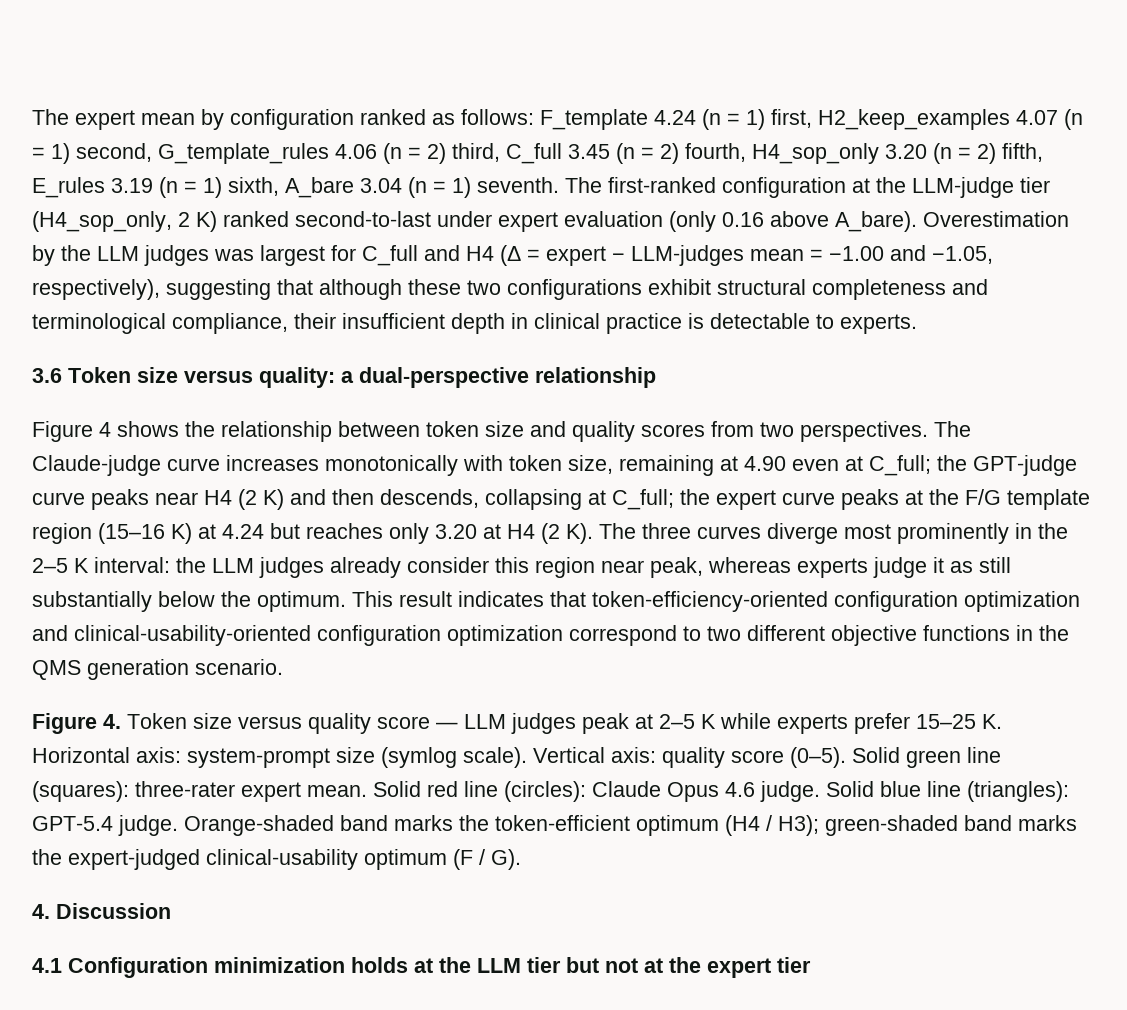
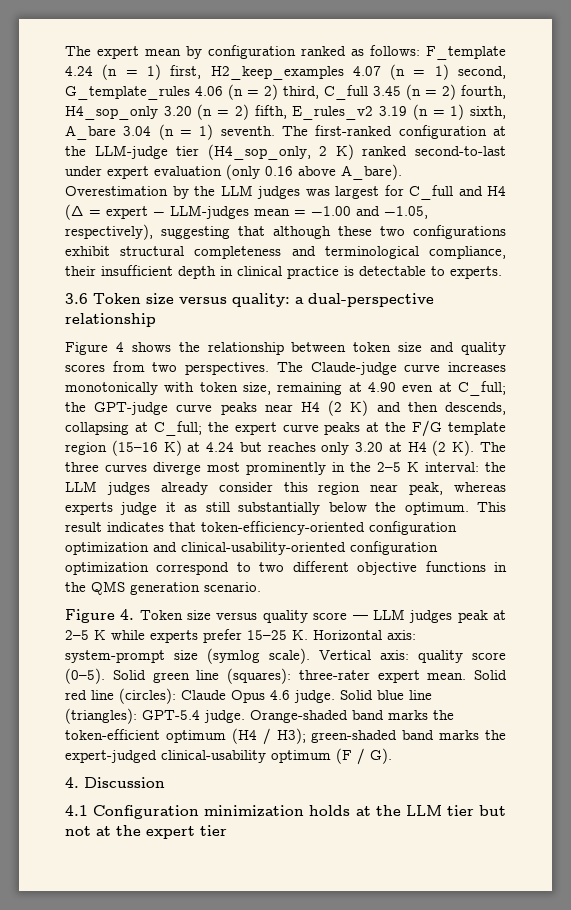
[32,177,105,198] E_rules -> [292,106,374,120] E_rules_v2

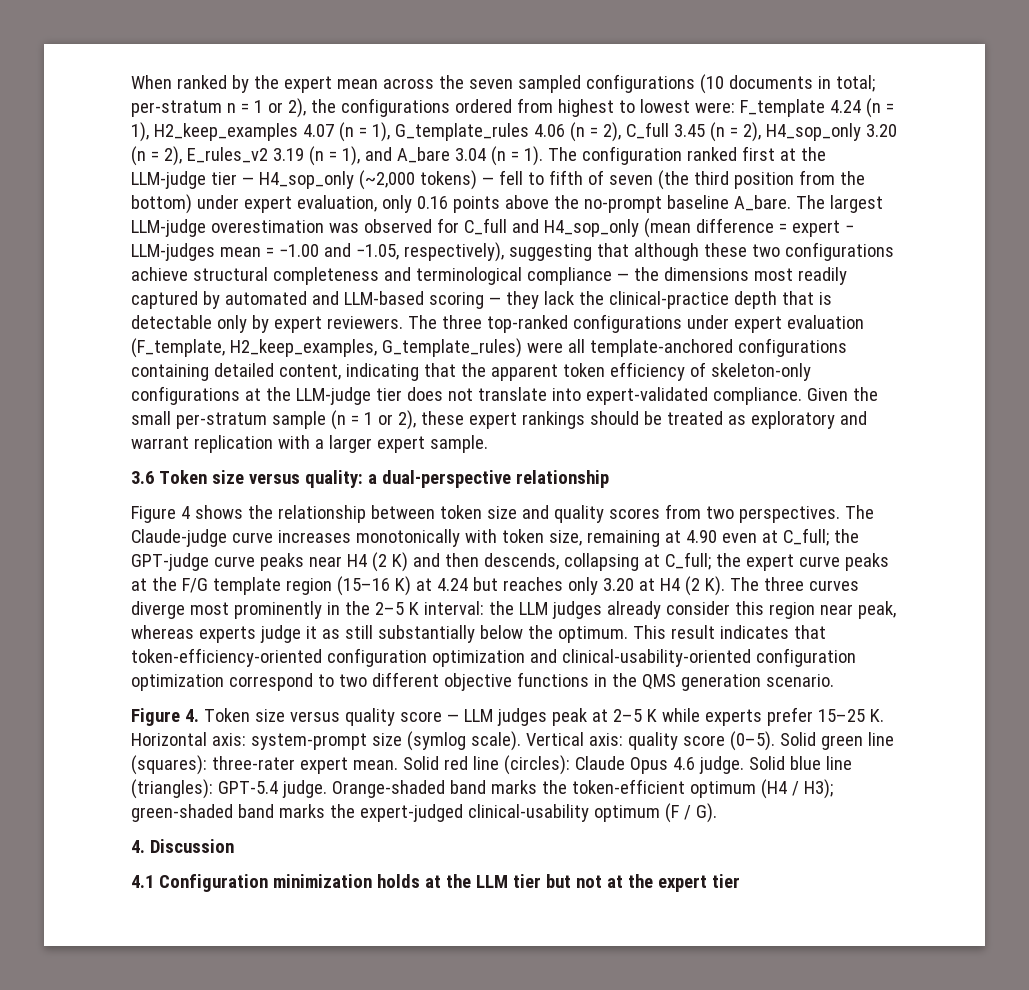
[65,45,420,59] The expert mean by configuration ranked as follows: -> [131,74,875,94] [131,98,735,118] When ranked by the expert mean across the seven sampled configurations (10 documents in total; per-stratum n = 1 or 2), the configurations ordered from highest to lowest were:
[146,64,202,80] 1) first, -> [131,122,149,142] 1),
[434,64,507,80] 1) second, -> [371,122,390,142] 1),
[264,84,319,100] 2) third, -> [602,122,621,142] 2),
[442,84,506,100] 2) fourth, -> [742,122,761,142] 2),
[234,104,287,120] 2) fifth, -> [163,146,182,166] 2),
[450,104,507,120] 1) sixth, -> [341,146,392,166] 1), and
[199,124,506,140] [65,144,506,160] [65,164,402,180] [65,185,506,200] [65,204,84,220] 1) seventh. The first-ranked configuration at the LLM-judge tier (H4_sop_only, 2 K) ranked second-to-last under expert evaluation (only 0.16 above A_bare). Overestimation by the LLM judges was largest for C_full and H4 (Δ -> [523,146,826,166] [131,170,865,190] [131,194,883,214] [131,218,774,238] 1). The configuration ranked first at the LLM-judge tier — H4_sop_only (~2,000 tokens) — fell to fifth of seven (the third position from the bottom) under expert evaluation, only 0.16 points above the no-prompt baseline A_bare. The largest LLM-judge overestimation was observed for C_full and H4_sop_only (mean difference
[65,246,110,256] exhibit -> [131,267,188,281] achieve
[429,246,506,259] [65,265,502,279] compliance, their insufficient depth in clinical practice is detectable to experts. -> [526,267,847,285] [131,291,832,309] [131,314,864,333] [131,338,847,358] [131,362,811,381] [131,386,878,405] [131,410,867,430] [131,435,488,453] compliance — the dimensions most readily captured by automated and LLM-based scoring — they lack the clinical-practice depth that is detectable only by expert reviewers. The three top-ranked configurations under expert evaluation (F_template, H2_keep_examples, G_template_rules) were all template-anchored configurations containing detailed content, indicating that the apparent token efficiency of skeleton-only configurations at the LLM-judge tier does not translate into expert-validated compliance. Given the small per-stratum sample (n = 1 or 2), these expert rankings should be treated as exploratory and warrant replication with a larger expert sample.

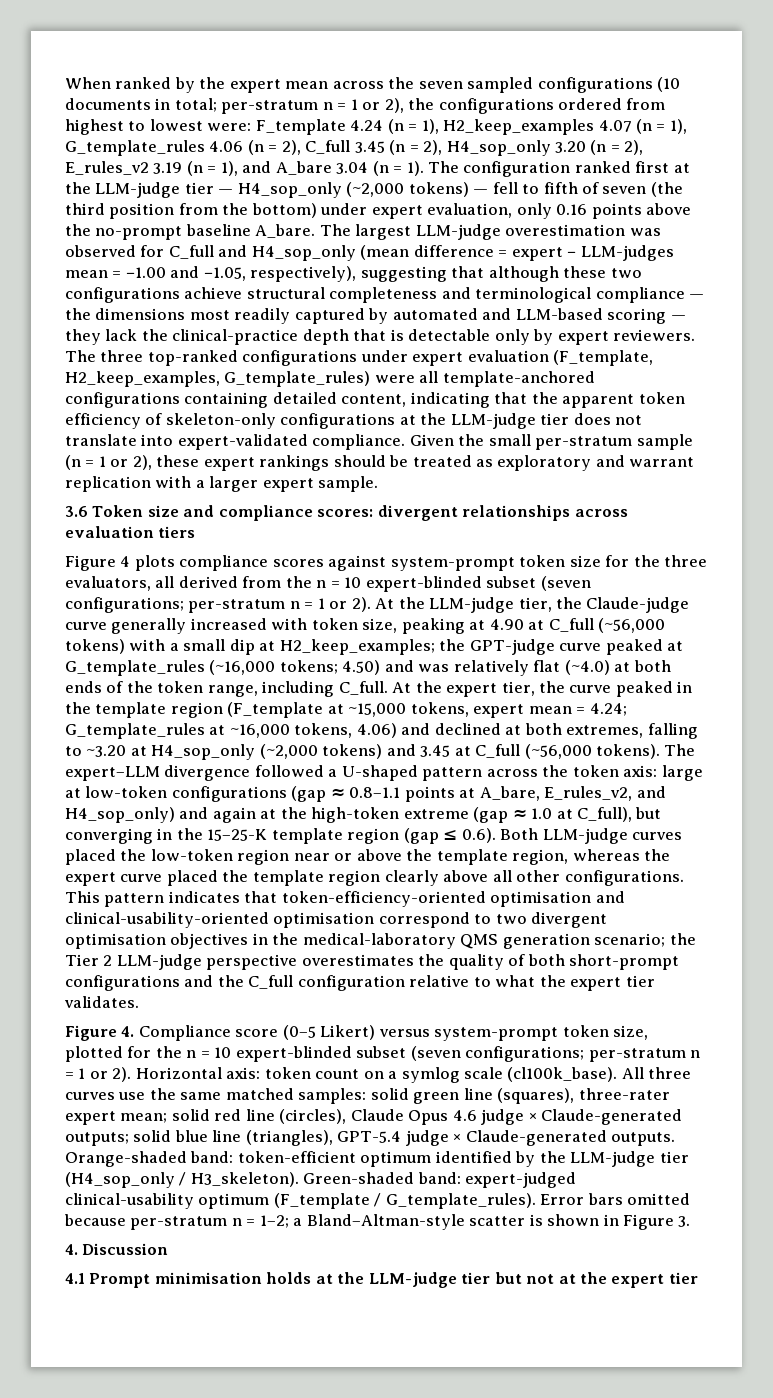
[248,470,609,488] [131,504,874,523] [131,529,460,547] versus quality: a dual-perspective relationship // Figure 4 shows the relationship between token size and quality scores from two perspectives. The Claude-judge curve increases monotonically -> [183,505,628,521] [65,526,196,538] [65,555,708,571] [65,576,591,592] [65,597,690,613] [65,618,267,634] and compliance scores: divergent relationships across evaluation tiers // Figure 4 plots compliance scores against system-prompt token size for the three evaluators, all derived from the n = 10 expert-blinded subset (seven configurations; per-stratum n = 1 or 2). At the LLM-judge tier, the Claude-judge curve generally increased
[586,530,660,547] remaining -> [401,618,465,634] peaking
[721,528,859,546] [131,552,889,572] [131,576,859,596] [131,601,896,619] [131,625,826,643] [131,648,856,667] [131,672,637,691] even at C_full; the GPT-judge curve peaks near H4 (2 K) and then descends, collapsing at C_full; the expert curve peaks at the F/G template region (15–16 K) at 4.24 but reaches only 3.20 at H4 (2 K). The three curves diverge most prominently in the 2–5 K interval: the LLM judges already consider this region near peak, whereas experts judge it as still substantially below the optimum. This result indicates that token-efficiency-oriented configuration optimization and clinical-usability-oriented configuration optimization correspond to two different objective functions in the -> [528,618,666,633] [65,639,684,655] [65,660,671,676] [65,681,693,697] [65,702,627,718] [65,723,698,739] [65,744,696,760] [65,765,703,781] [65,786,666,802] [65,807,662,823] [65,828,683,844] [65,849,671,865] [65,870,684,886] [65,891,625,907] [65,912,608,928] [65,933,456,949] at C_full (~56,000 tokens) with a small dip at H2_keep_examples; the GPT-judge curve peaked at G_template_rules (~16,000 tokens; 4.50) and was relatively flat (~4.0) at both ends of the token range, including C_full. At the expert tier, the curve peaked in the template region (F_template at ~15,000 tokens, expert mean = 4.24; G_template_rules at ~16,000 tokens, 4.06) and declined at both extremes, falling to ~3.20 at H4_sop_only (~2,000 tokens) and 3.45 at C_full (~56,000 tokens). The expert–LLM divergence followed a U-shaped pattern across the token axis: large at low-token configurations (gap ≈ 0.8–1.1 points at A_bare, E_rules_v2, and H4_sop_only) and again at the high-token extreme (gap ≈ 1.0 at C_full), but converging in the 15–25-K template region (gap ≤ 0.6). Both LLM-judge curves placed the low-token region near or above the template region, whereas the expert curve placed the template region clearly above all other configurations. This pattern indicates that token-efficiency-oriented optimisation and clinical-usability-oriented optimisation correspond to two divergent optimisation objectives in the medical-laboratory
[765,674,834,687] [131,707,884,726] [131,731,816,751] scenario. // Figure 4. Token size versus quality score — LLM judges peak at 2–5 K while experts prefer 15–25 K. Horizontal axis: system-prompt size (symlog scale). Vertical axis: quality score (0–5). Solid -> [594,933,696,947] [65,954,680,970] [65,975,655,991] [64,996,139,1008] [65,1025,649,1041] [65,1046,701,1062] [65,1067,692,1083] [65,1088,409,1104] scenario; the Tier 2 LLM-judge perspective overestimates the quality of both short-prompt configurations and the C_full configuration relative to what the expert tier validates. // Figure 4. Compliance score (0–5 Likert) versus system-prompt token size, plotted for the n = 10 expert-blinded subset (seven configurations; per-stratum n = 1 or 2). Horizontal axis: token count on a symlog scale (cl100k_base). All three curves use the same matched samples: solid
[131,755,207,775] (squares): -> [497,1088,575,1104] (squares),
[352,756,439,770] mean. Solid -> [120,1109,210,1123] mean; solid
[503,755,570,775] (circles): -> [279,1109,347,1124] (circles),
[698,756,852,774] [131,779,833,799] [131,803,717,823] judge. Solid blue line (triangles): GPT-5.4 judge. Orange-shaded band marks the token-efficient optimum (H4 / H3); green-shaded band marks the expert-judged clinical-usability optimum (F / G). -> [481,1109,683,1125] [65,1130,676,1146] [65,1151,689,1167] [65,1172,577,1188] [65,1193,691,1209] [64,1214,691,1230] judge × Claude-generated outputs; solid blue line (triangles), GPT-5.4 judge × Claude-generated outputs. Orange-shaded band: token-efficient optimum identified by the LLM-judge tier (H4_sop_only / H3_skeleton). Green-shaded band: expert-judged clinical-usability optimum (F_template / G_template_rules). Error bars omitted because per-stratum n = 1–2; a Bland–Altman-style scatter is shown in Figure 3.
[158,874,372,892] Configuration minimization -> [89,1272,262,1288] Prompt minimisation
[475,875,508,888] LLM -> [368,1272,457,1288] LLM-judge

